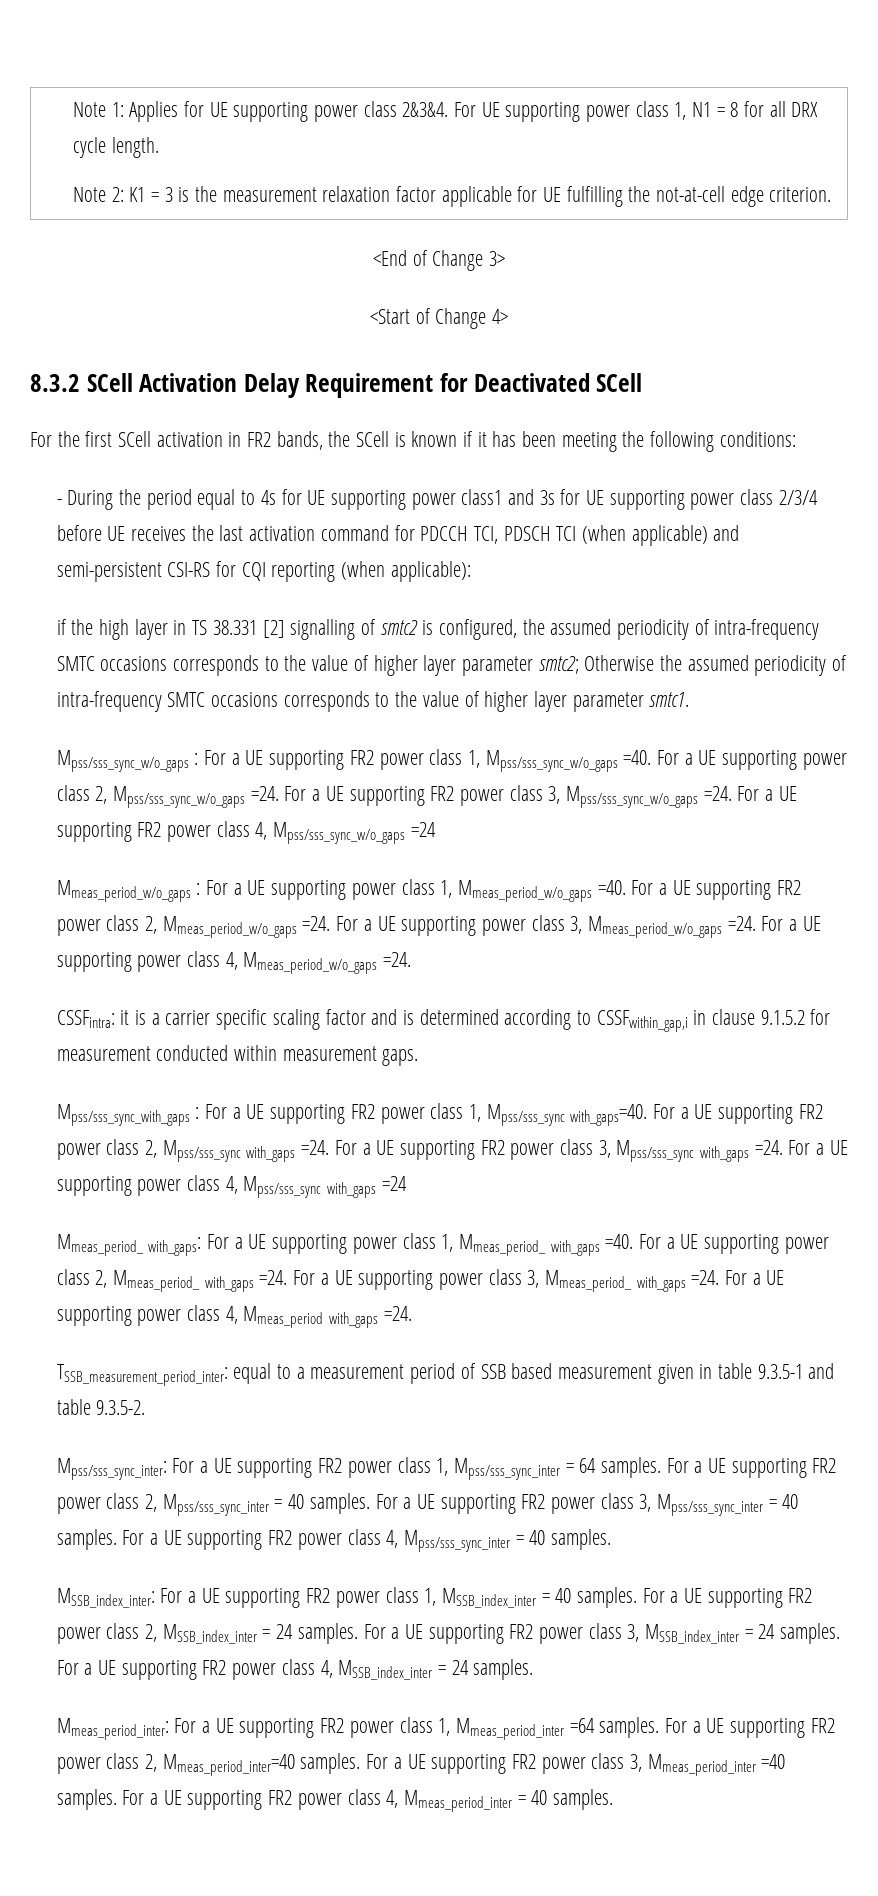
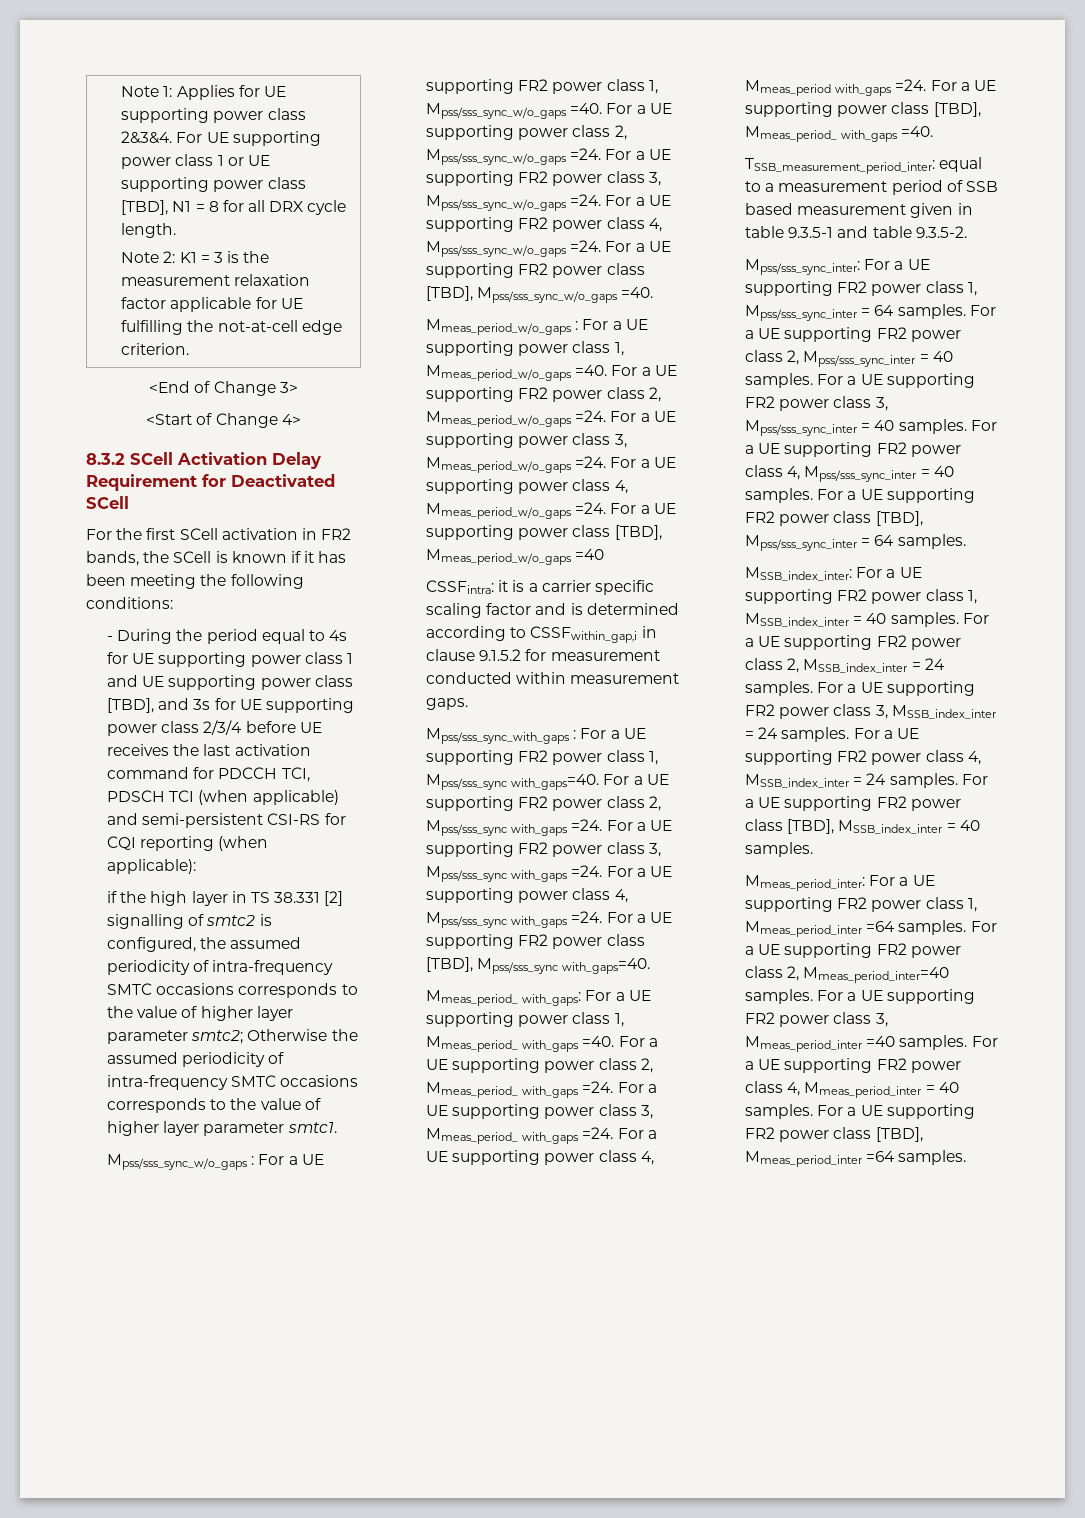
[674,102,687,120] 1, -> [217,155,270,166] [121,177,306,192] [121,200,169,215] 1 or UE supporting power class [TBD],
[461,489,503,505] class1 -> [304,652,353,664] [107,675,353,690] [107,698,155,713] class 1 and UE supporting power class [TBD],
[410,822,436,837] =24 -> [570,240,671,252] [426,263,645,278] [426,286,654,303] =24. For a UE supporting FR2 power class [TBD], Mpss/sss_sync_w/o_gaps =40.
(412, 959) none -> [610,503,676,514] [426,525,662,540] [426,549,605,565] For a UE supporting power class [TBD], Mmeas_period_w/o_gaps =40
[381,1176,407,1191] =24 -> [571,911,672,923] [426,934,645,949] [426,957,651,974] =24. For a UE supporting FR2 power class [TBD], Mpss/sss_sync with_gaps=40.
(412, 1313) none -> [930,80,996,91] [745,102,981,117] [745,126,934,142] For a UE supporting power class [TBD], Mmeas_period_ with_gaps =40.
(611, 1539) none -> [817,488,975,503] [745,511,923,526] [745,534,966,551] For a UE supporting FR2 power class [TBD], Mpss/sss_sync_inter = 64 samples.
(534, 1669) none -> [961,774,988,785] [745,796,961,811] [745,819,980,834] [745,842,814,857] For a UE supporting FR2 power class [TBD], MSSB_index_inter = 40 samples.
(613, 1799) none -> [817,1104,975,1119] [745,1127,923,1142] [745,1150,967,1167] For a UE supporting FR2 power class [TBD], Mmeas_period_inter =64 samples.

